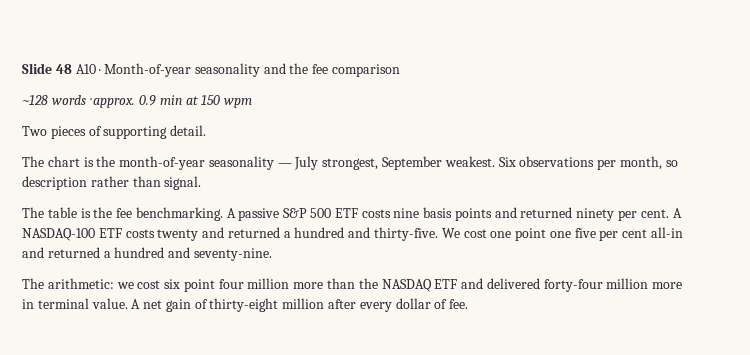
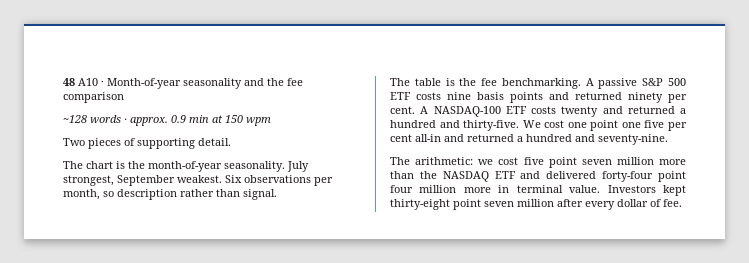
[22,63,52,74] Slide -> (63, 82) none
[208,156,292,170] seasonality — -> [224,161,285,172] seasonality.
[164,279,244,292] six point four -> [523,157,612,168] five point seven
(603, 285) none -> [658,171,686,182] [390,185,413,193] point four
[131,298,279,312] A net gain of thirty-eight -> [607,185,686,196] [390,199,514,210] Investors kept thirty-eight point seven

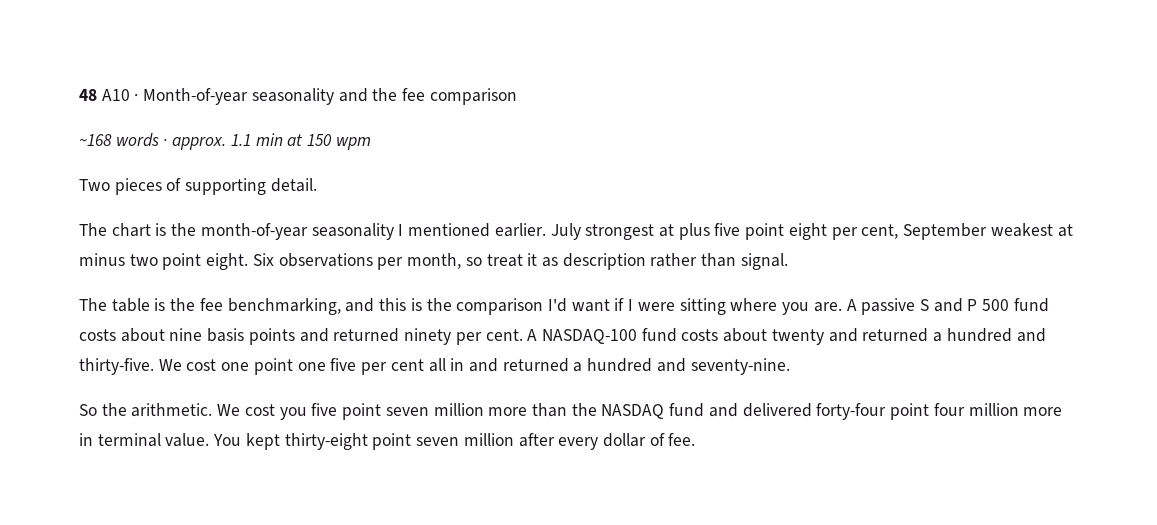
[63,115,87,123] ~128 -> [79,134,112,146] ~168
[171,115,186,123] 0.9 -> [230,134,251,146] 1.1
[224,161,309,172] [63,175,222,186] seasonality. July strongest, September weakest. -> [311,223,1073,240] [79,253,249,270] seasonality I mentioned earlier. July strongest at plus five point eight per cent, September weakest at minus two point eight.
(114, 194) none -> [486,253,558,267] treat it as
[501,78,686,89] [390,92,441,100] benchmarking. A passive S&P 500 ETF costs -> [227,298,1049,315] [79,328,165,342] benchmarking, and this is the comparison I'd want if I were sitting where you are. A passive S and P 500 fund costs about
[505,106,556,114] ETF costs -> [641,328,768,342] fund costs about
[415,134,441,142] all-in -> [428,358,465,372] all in
[390,157,519,165] The arithmetic: we cost -> [79,403,307,420] So the arithmetic. We cost you
[494,171,516,179] ETF -> [669,403,705,417] fund
[607,185,656,193] Investors -> [213,434,242,446] You

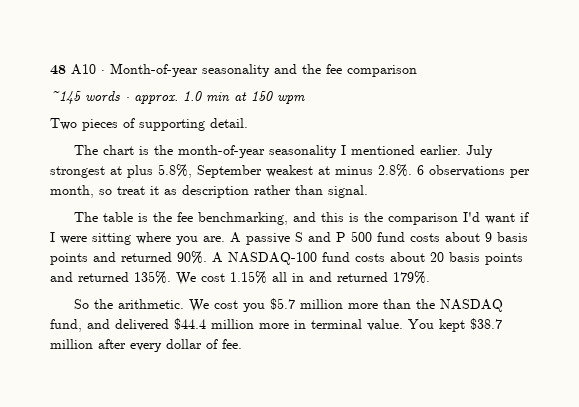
[79,134,112,146] ~168 -> [50,91,81,104] ~145
[230,134,251,146] 1.1 -> [183,91,202,101] 1.0
[714,223,1073,240] [79,253,274,270] five point eight per cent, September weakest at minus two point eight. Six -> [158,164,424,178] 5.8%, September weakest at minus 2.8%. 6
[169,328,523,345] nine basis points and returned ninety per cent. -> [485,232,528,242] [50,251,207,265] 9 basis points and returned 90%.
[771,328,1046,345] [79,358,790,375] twenty and returned a hundred and thirty-five. We cost one point one five per cent all in and returned a hundred and seventy-nine. -> [430,252,523,265] [50,271,430,285] 20 basis points and returned 135%. We cost 1.15% all in and returned 179%.
[311,403,429,420] five point seven -> [269,298,295,310] $5.7
[669,403,705,417] fund -> [50,319,82,332] fund,
[816,403,965,420] forty-four point four -> [174,318,206,330] $44.4
[284,433,460,450] thirty-eight point seven -> [470,318,502,330] $38.7

